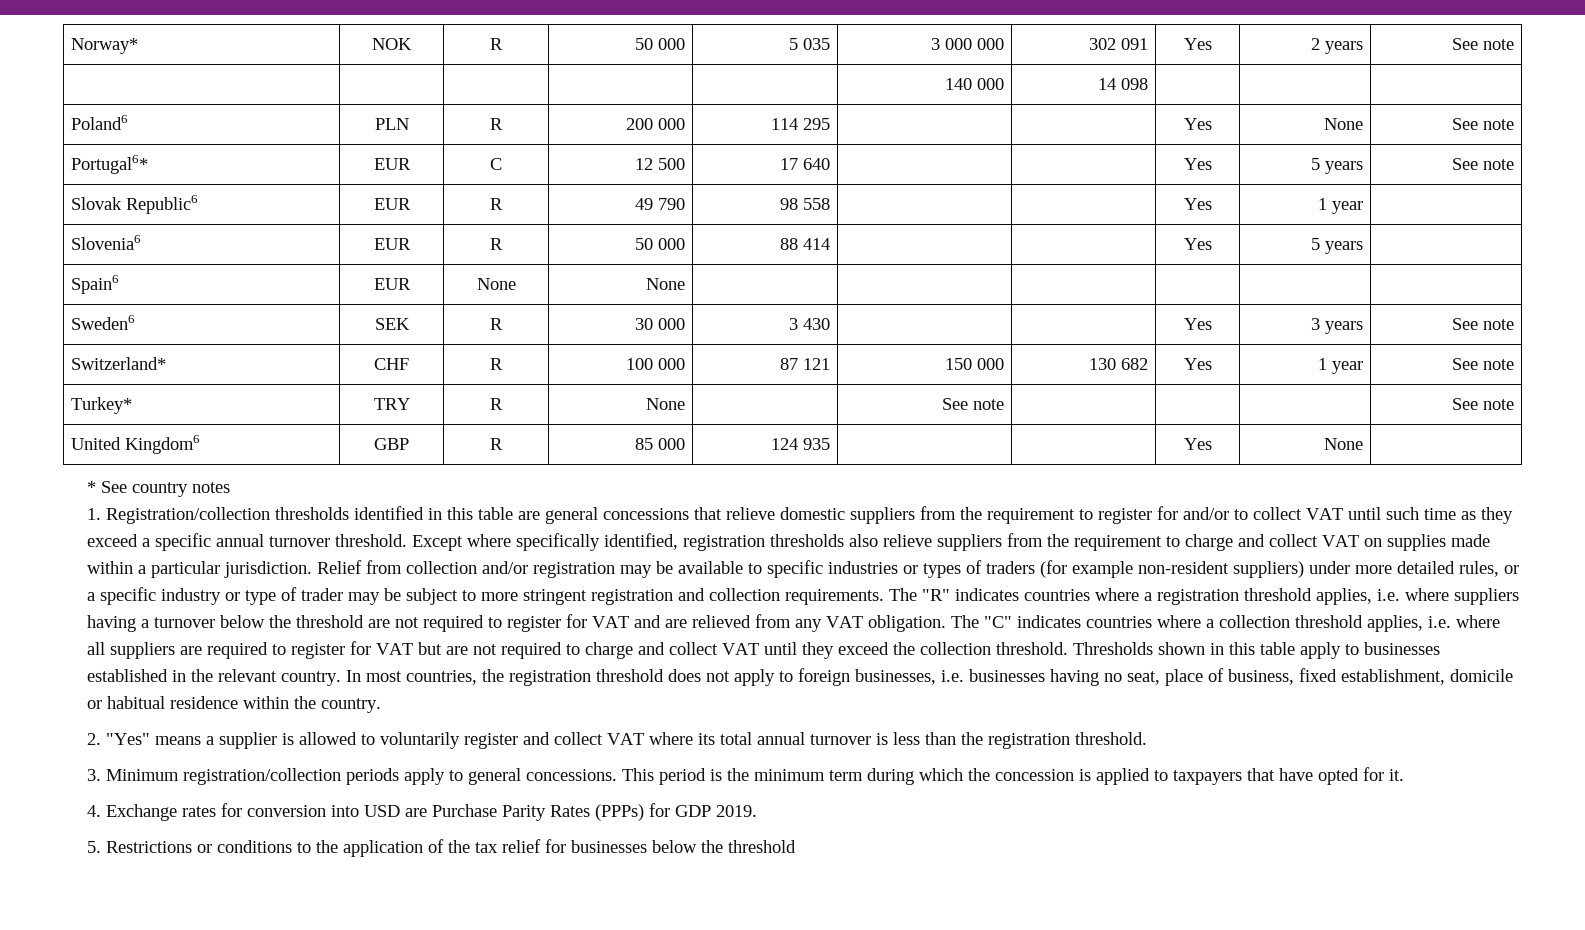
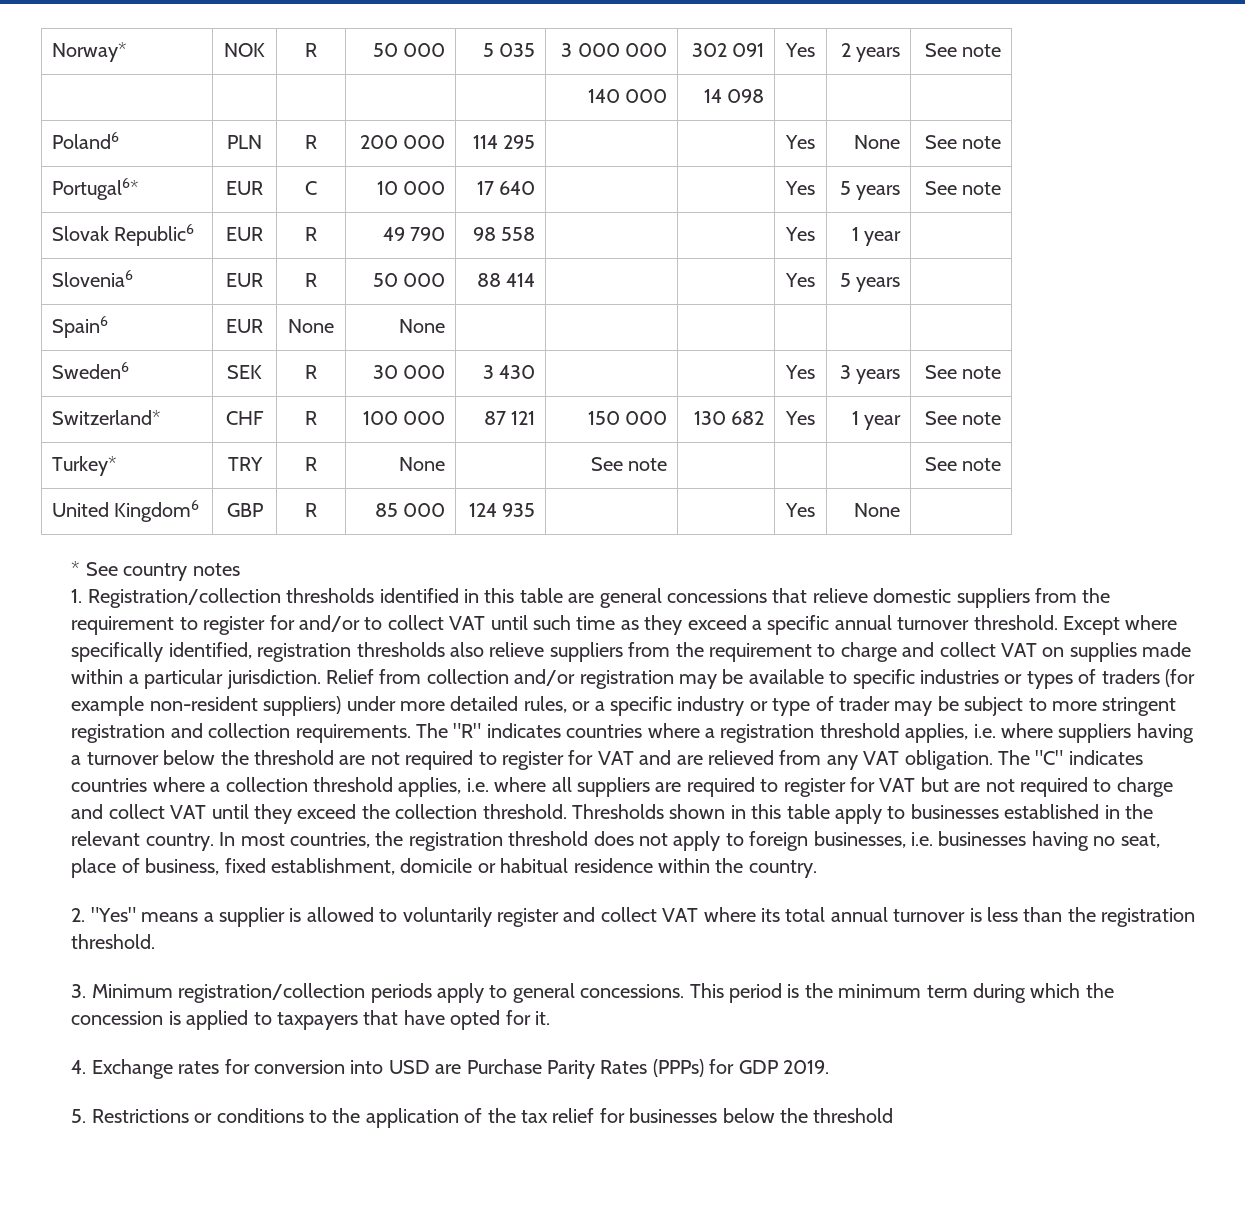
[635,158,686,170] 12 500 -> [376,181,446,195] 10 000

